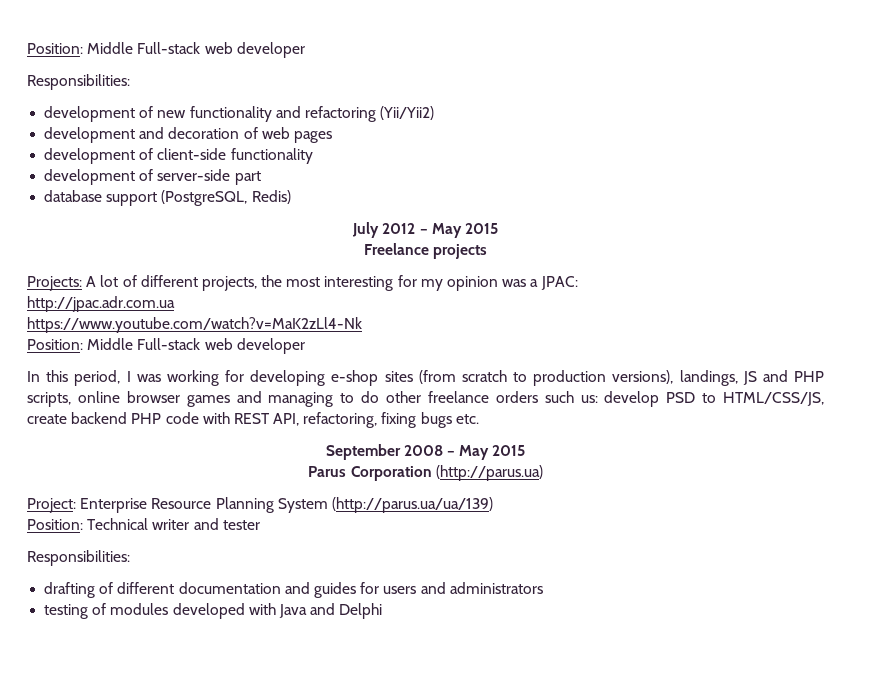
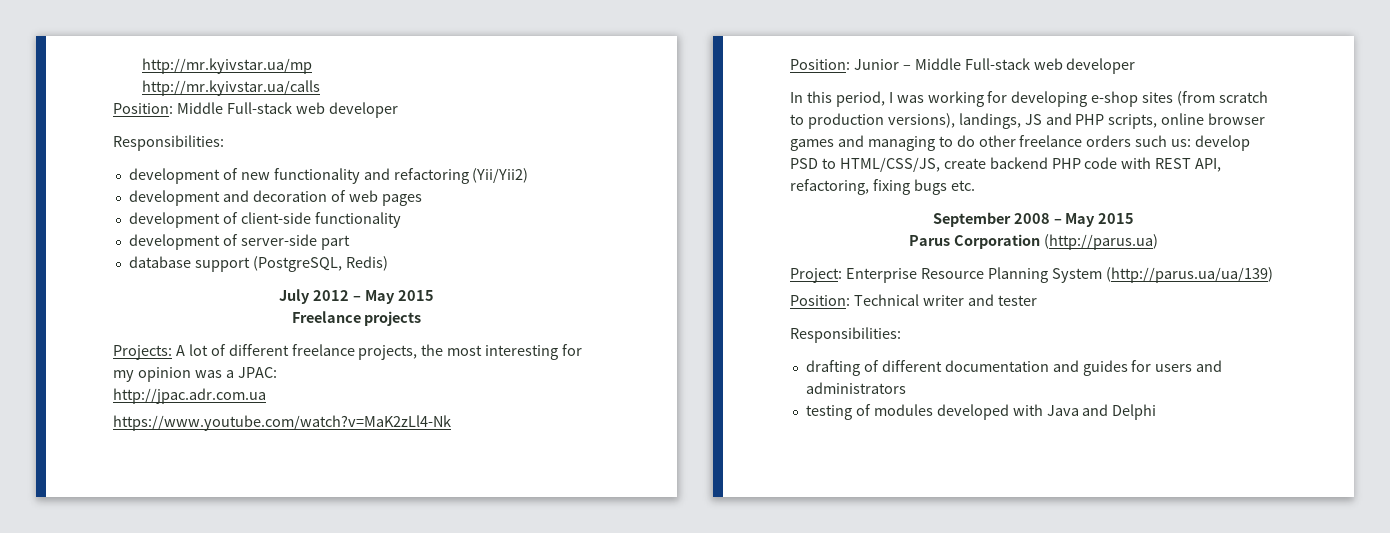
(27, 48) none -> [141,58,312,74] [141,80,320,96] http://mr.kyivstar.ua/mp // http://mr.kyivstar.ua/calls //
(198, 281) none -> [291,344,355,356] freelance
(83, 344) none -> [853,59,911,70] Junior –

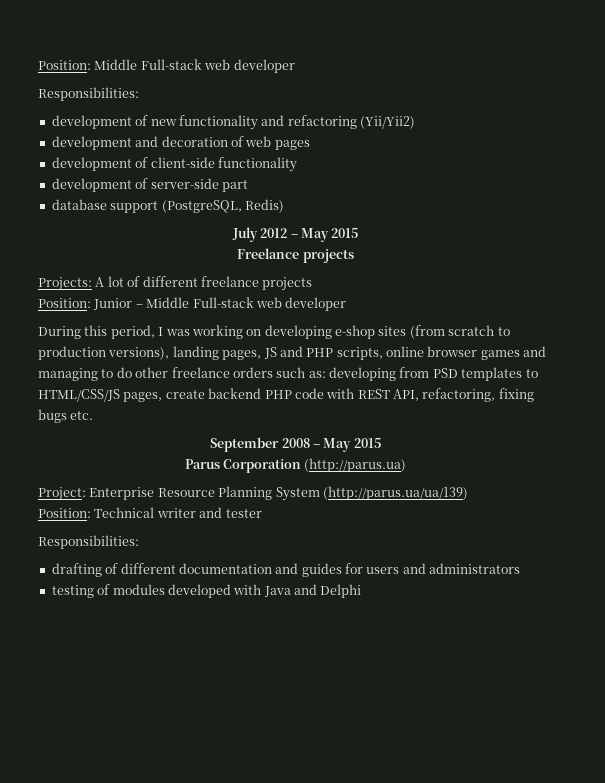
[141,58,312,74] [141,80,320,96] http://mr.kyivstar.ua/mp // http://mr.kyivstar.ua/calls // -> (38, 65) none
[358,344,583,360] [113,367,277,382] [113,388,266,404] [113,415,451,431] projects, the most interesting for my opinion was a JPAC: // http://jpac.adr.com.ua // https://www.youtube.com/watch?v=MaK2zLl4-Nk -> [262,277,313,291] projects
[790,92,803,103] In -> [38,326,81,339] During
[987,91,1008,103] for -> [246,329,262,336] on
[958,113,1021,129] landings, -> [172,346,262,360] landing pages,
[1171,135,1251,151] [790,157,940,172] us: develop PSD to HTML/CSS/JS, -> [308,367,538,381] [38,389,163,402] as: developing from PSD templates to HTML/CSS/JS pages,

